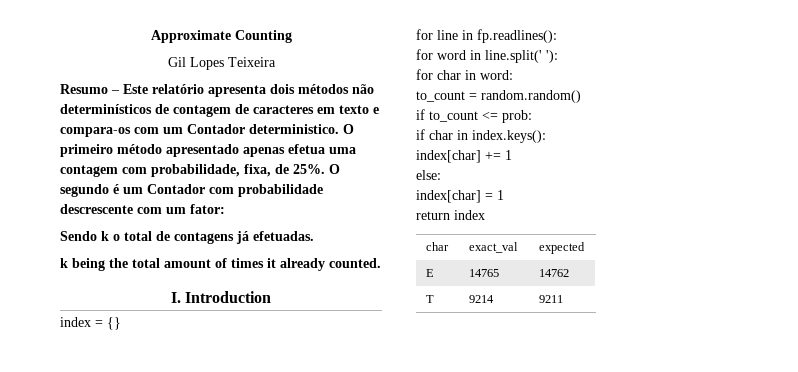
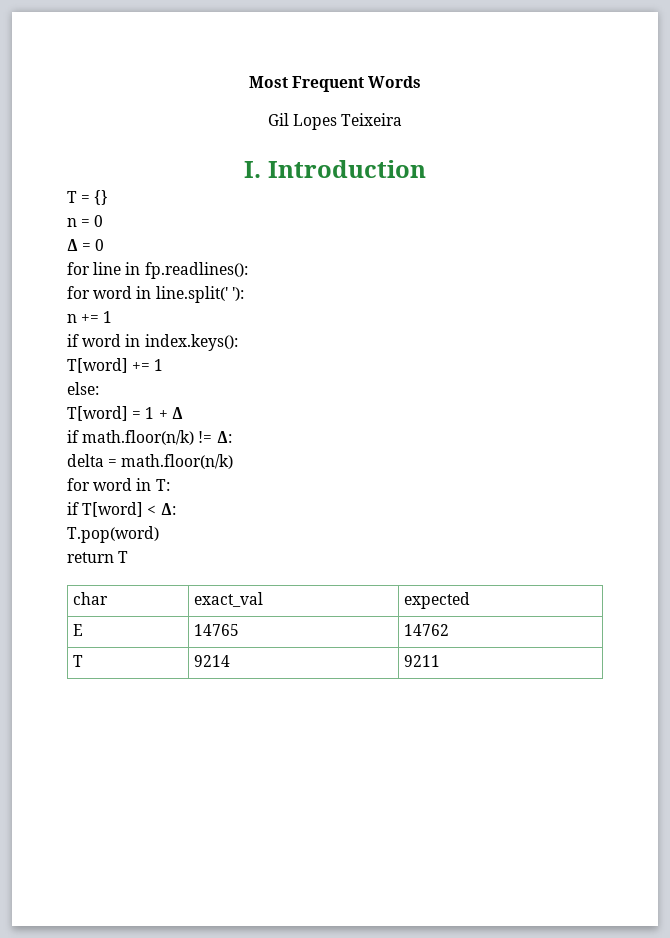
[150,30,292,43] Approximate Counting -> [248,76,422,92] Most Frequent Words
[60,84,374,97] [60,104,379,117] [60,124,354,137] [60,144,356,157] [60,164,340,177] [60,184,323,197] [60,204,225,214] [60,231,314,244] [60,258,381,271] // Resumo – Este relatório apresenta dois métodos não determinísticos de contagem de caracteres em texto e compara-os com um Contador deterministico. O primeiro método apresentado apenas efetua uma contagem com probabilidade, fixa, de 25%. O segundo é um Contador com probabilidade descrescente com um fator: // Sendo k o total de contagens já efetuadas. // k being the total amount of times it already counted. -> (403, 119) none
[60,317,91,327] index -> [67,191,77,203] T
(121, 323) none -> [67,215,104,227] [67,239,105,251] // n = 0 // Δ = 0
[416,69,513,80] [416,90,581,103] [416,109,532,123] [416,129,453,140] for char in word: // to_count = random.random() // if to_count <= prob: // if char -> [67,311,113,323] [67,334,122,347] n += 1 // if word
[416,150,481,163] index[char] -> [67,358,128,373] T[word]
[416,190,481,203] index[char] -> [67,406,128,421] T[word]
(504, 195) none -> [158,407,183,419] [67,430,232,445] [67,454,234,469] [67,478,170,491] [67,502,176,517] [67,526,159,543] + Δ // if math.floor(n/k) != Δ: // delta = math.floor(n/k) // for word in T: // if T[word] < Δ: // T.pop(word)
[454,210,485,220] index -> [118,551,129,563] T

